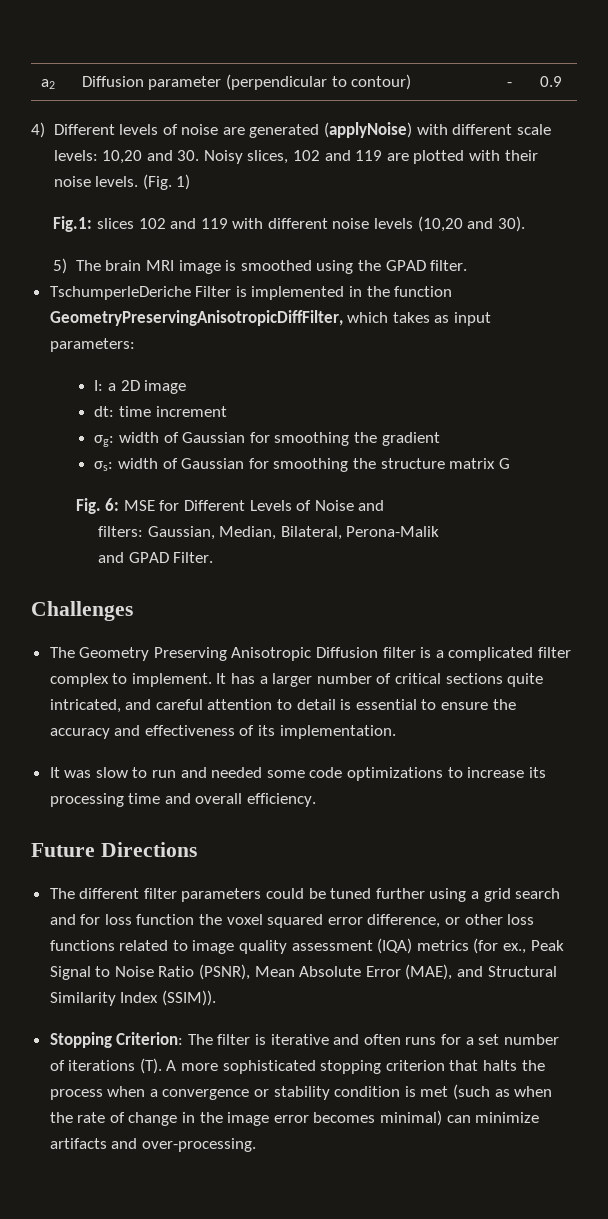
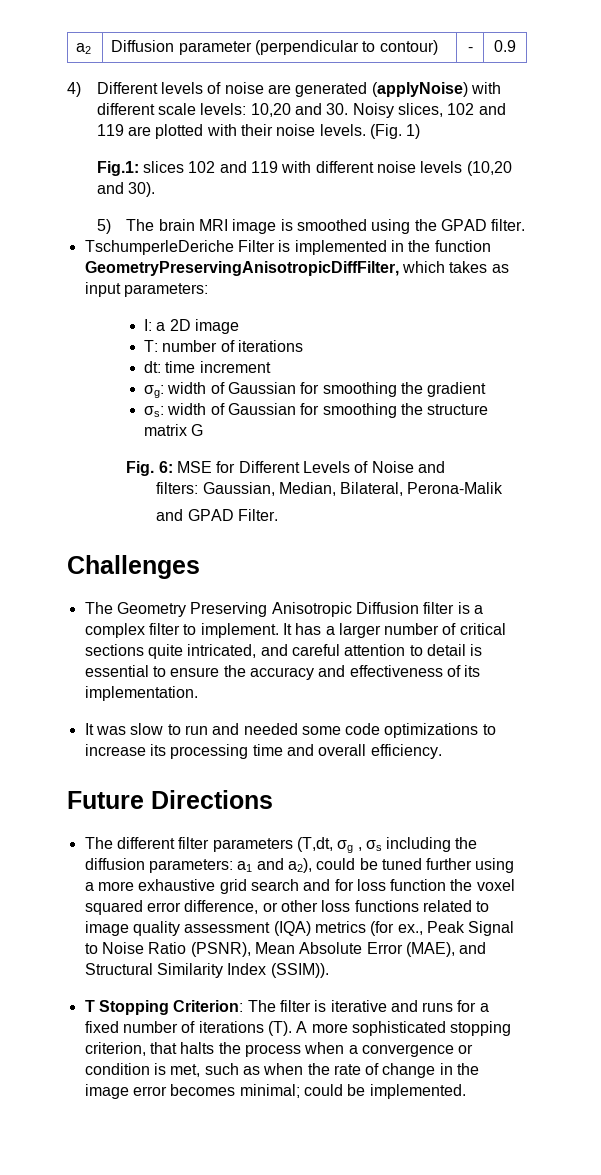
(187, 387) none -> [144,340,304,352] // T: number of iterations
[448,647,572,661] [49,673,109,687] complicated filter complex -> [84,623,180,638] complex filter
(262, 895) none -> [296,837,478,853] [84,858,312,873] (T,dt, σg , σs including the diffusion parameters: a1 and a2),
(480, 895) none -> [97,879,216,891] more exhaustive
(216, 998) none -> [84,1000,95,1012] T
[363,1034,401,1045] often -> (418, 1006) none
[478,1034,500,1045] set -> [84,1021,119,1033] fixed
[385,1060,445,1071] criterion -> [84,1042,146,1056] criterion,
[273,1086,330,1100] stability -> (474, 1049) none
[420,1084,491,1100] met (such -> [170,1063,239,1077] met, such
[380,1110,540,1126] [49,1138,256,1152] minimal) can minimize artifacts and over-processing. -> [239,1084,466,1099] minimal; could be implemented.

